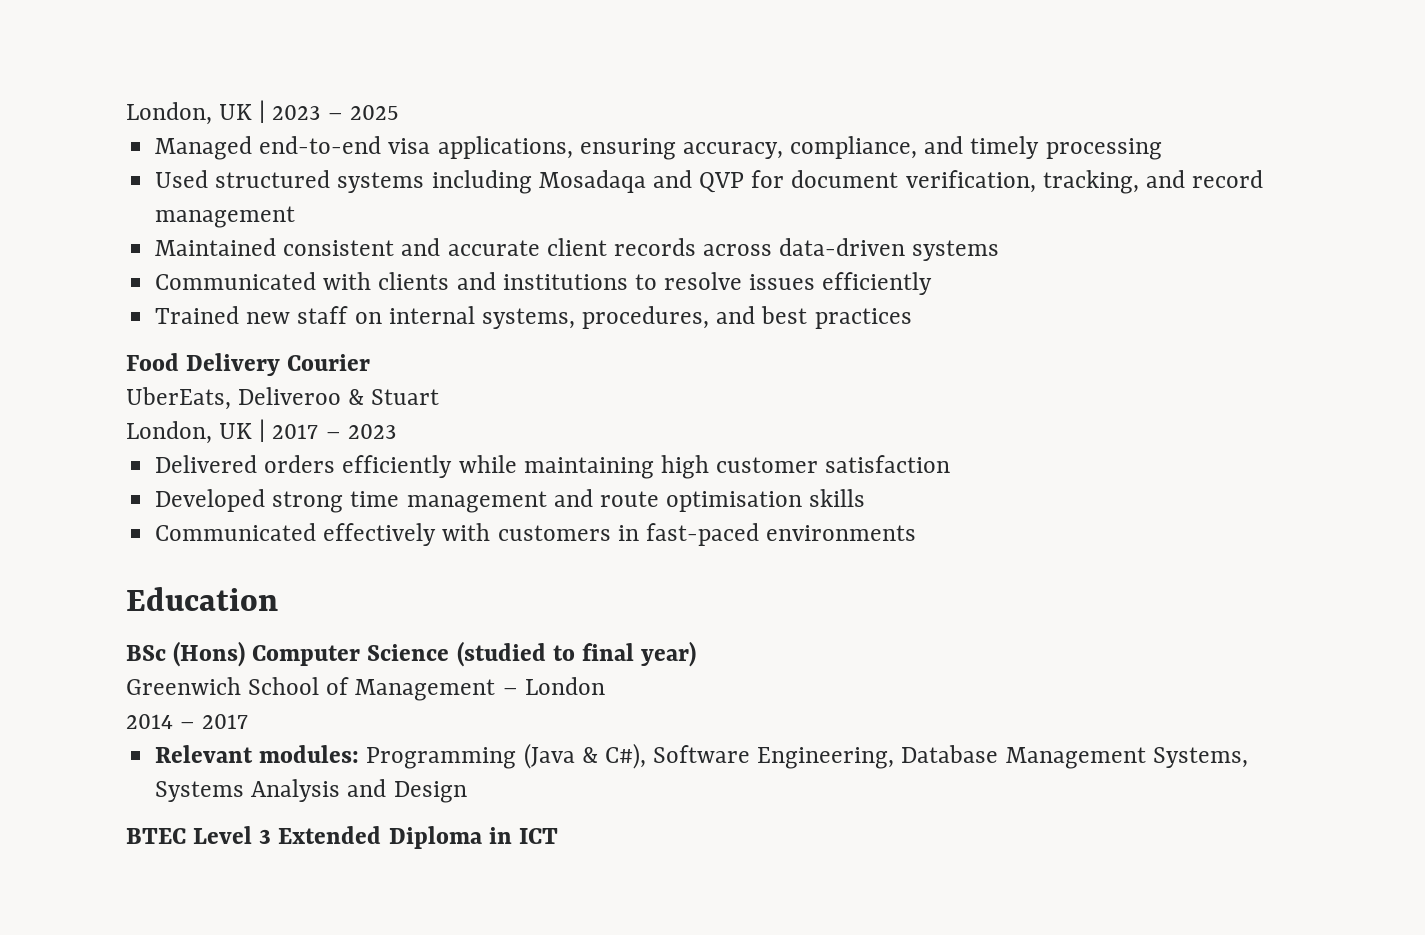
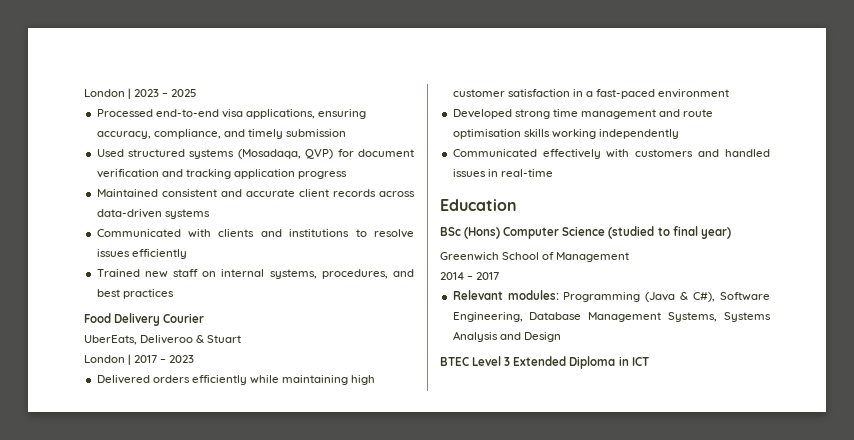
[126,102,253,125] London, UK -> [84,89,125,97] London
[155,136,253,160] Managed -> [96,109,153,117] Processed
[1045,138,1162,160] processing -> [286,129,347,137] submission
[431,170,1264,194] [155,206,296,228] including Mosadaqa and QVP for document verification, tracking, and record management -> [237,149,414,159] [96,169,348,179] (Mosadaqa, QVP) for document verification and tracking application progress
[126,421,253,444] London, UK -> [84,355,125,363] London
(951, 464) none -> [572,89,730,99] in a fast-paced environment
(866, 498) none -> [551,129,679,139] working independently
[617,523,917,546] in fast-paced environments -> [698,149,770,157] [452,169,553,177] and handled issues in real-time
[502,677,605,695] – London -> (630, 257) none

